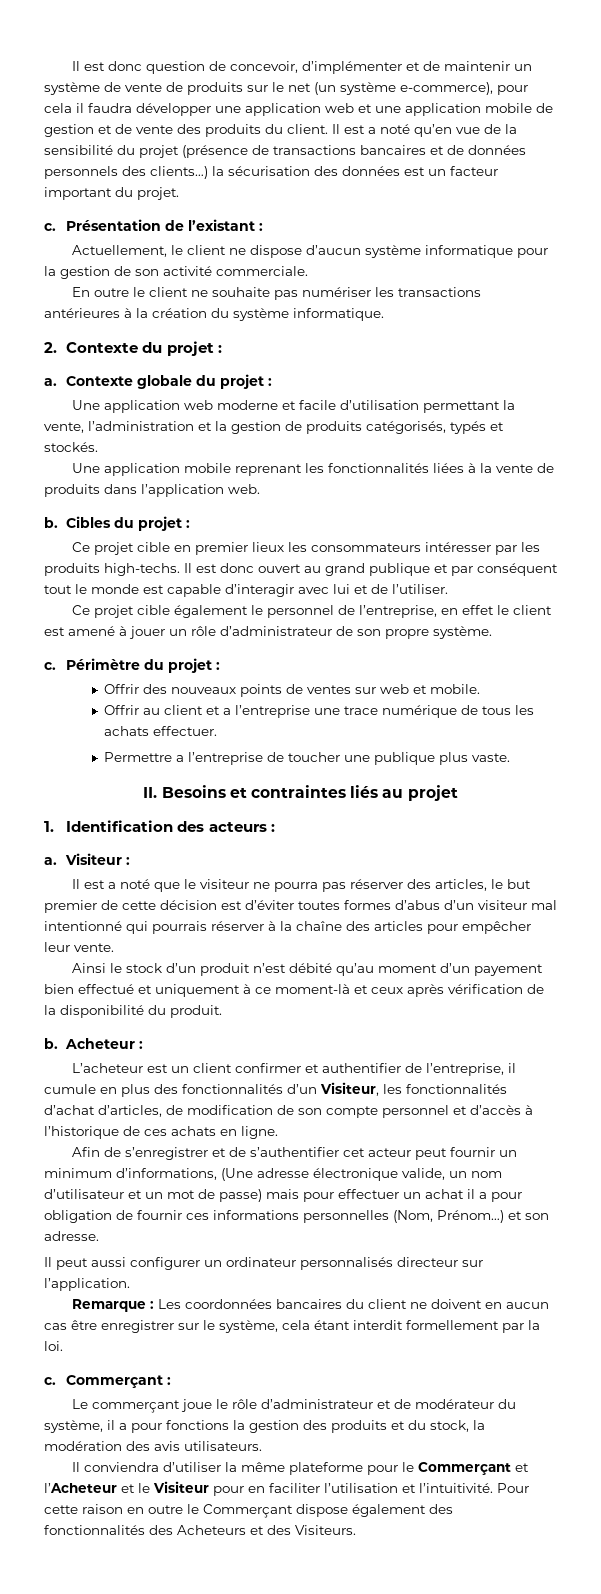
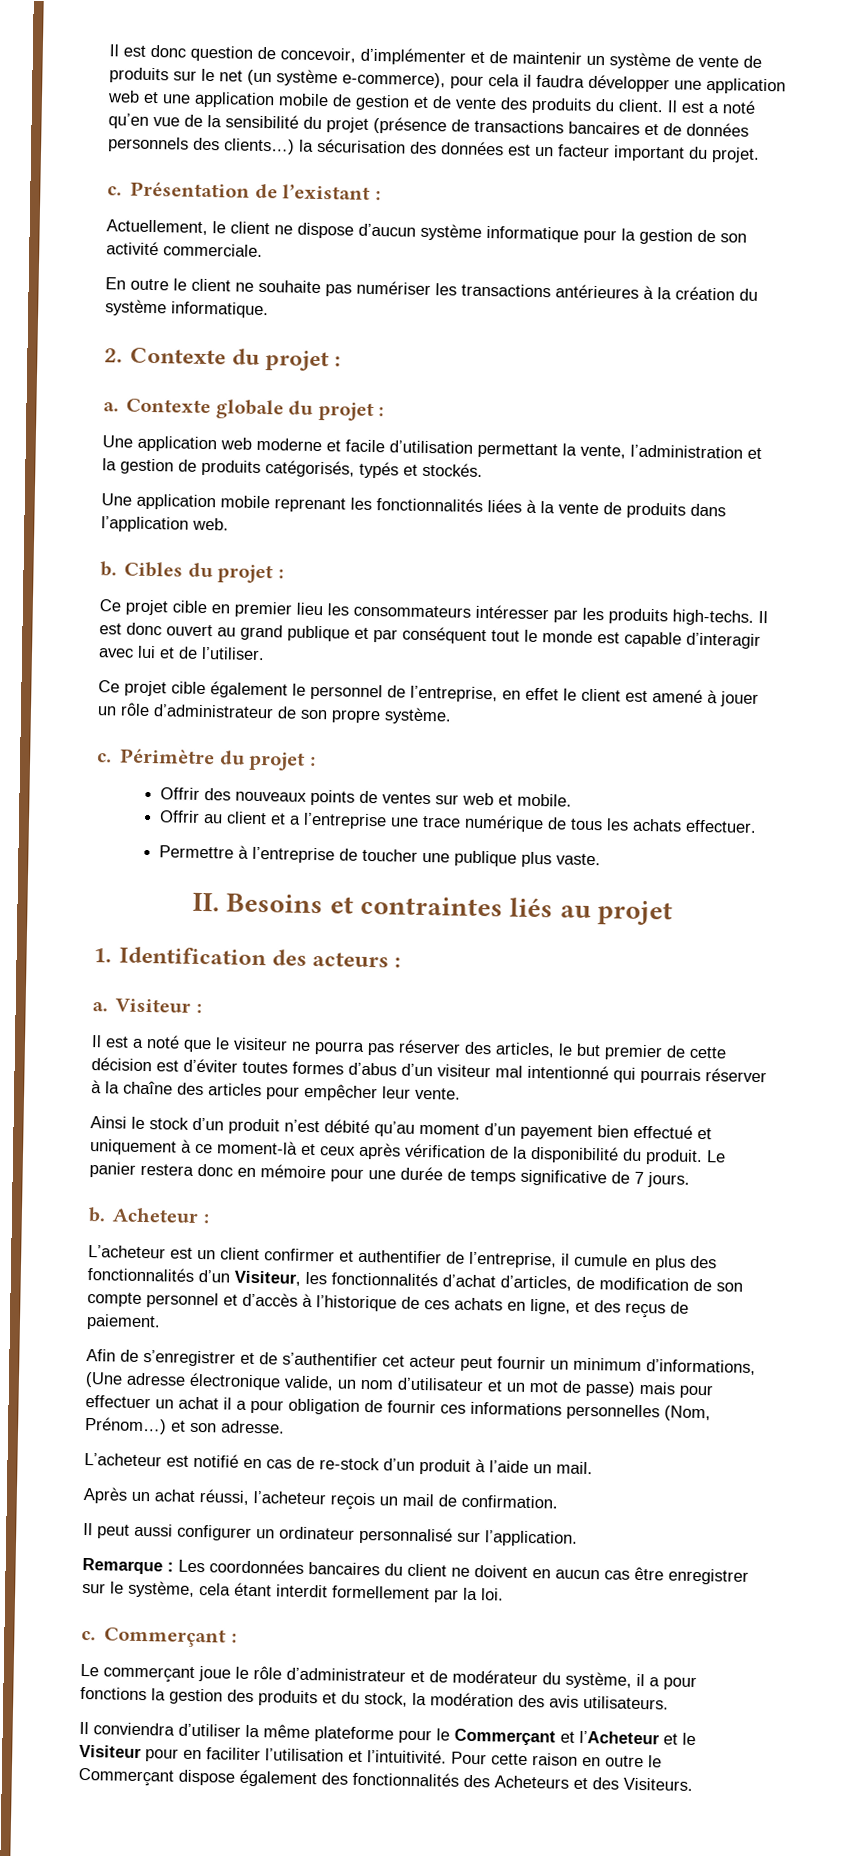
[251,542,284,552] lieux -> [296,602,323,616] lieu
[175,755,184,762] a -> [238,845,250,859] à
(222, 1011) none -> [706,1150,726,1163] [89,1162,690,1188] Le panier restera donc en mémoire pour une durée de temps significative de 7 jours.
[241,1126,278,1139] ligne. -> [530,1298,689,1319] [86,1314,161,1331] ligne, et des reçus de paiement.
(99, 1236) none -> [84,1452,593,1475] [83,1486,558,1511] // L’acheteur est notifié en cas de re-stock d’un produit à l’aide un mail. // Après un achat réussi, l’acheteur reçois un mail de confirmation.
[300,1257,458,1270] personnalisés directeur -> [359,1526,453,1545] personnalisé

